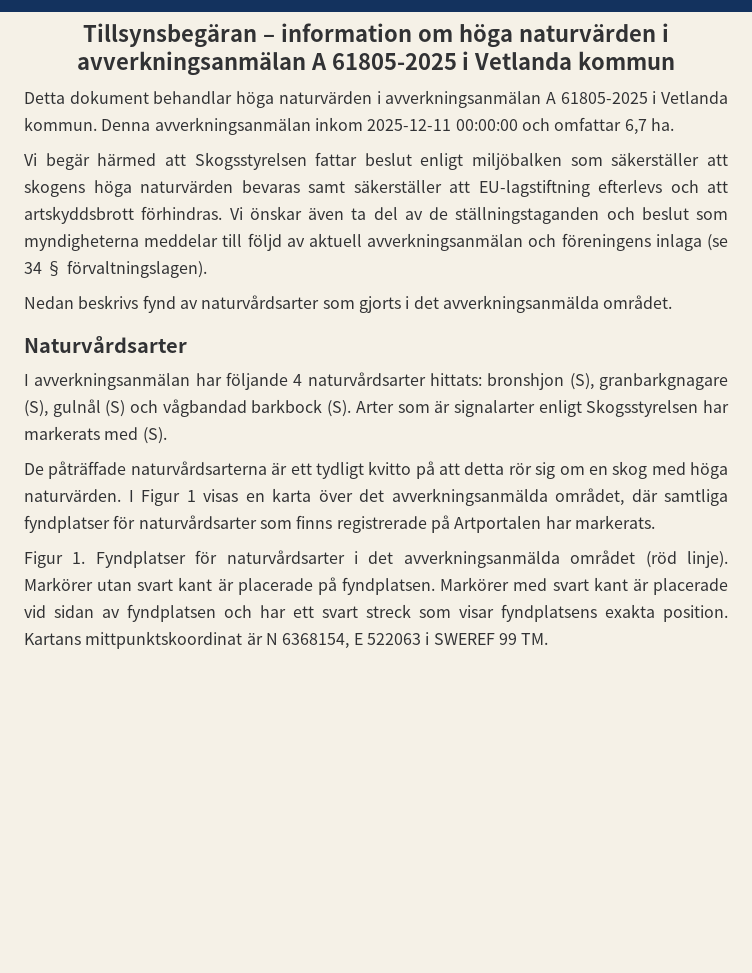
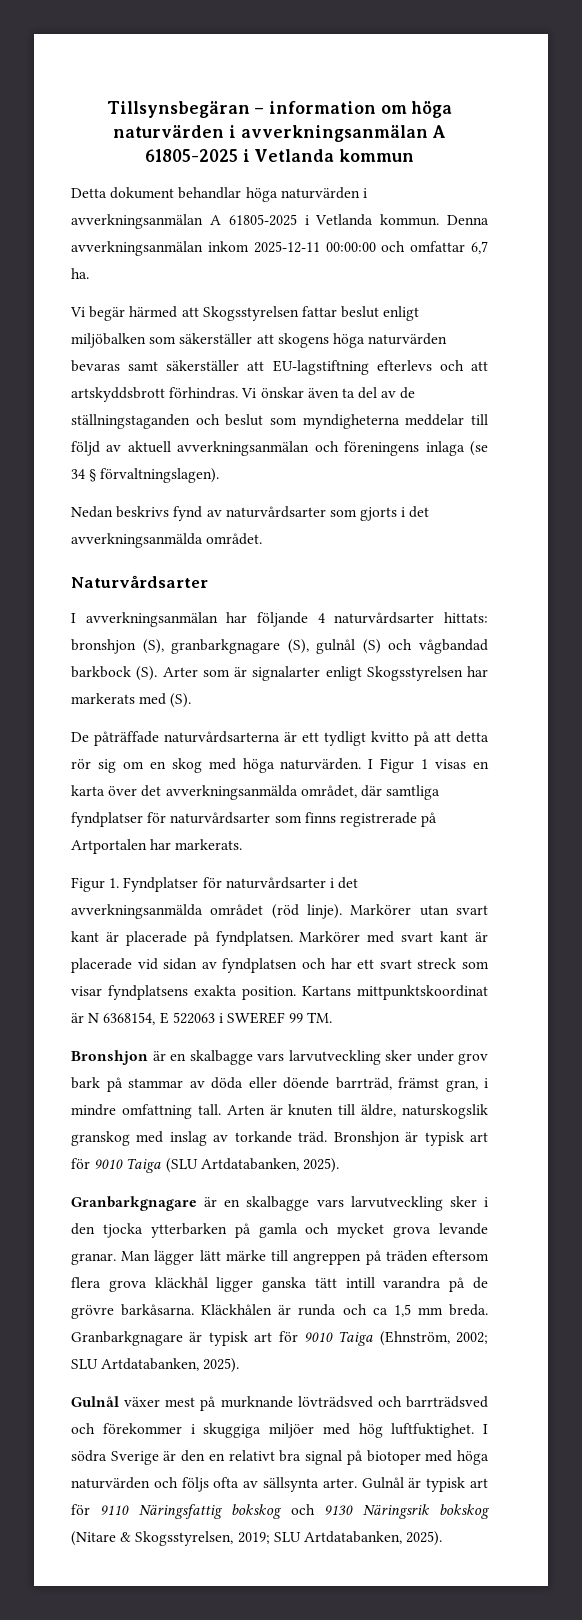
(549, 639) none -> [71,1050,488,1065] [71,1077,488,1092] [71,1104,488,1119] [71,1131,489,1146] [71,1158,339,1173] [71,1196,489,1211] [71,1223,488,1238] [71,1250,490,1265] [71,1277,488,1292] [71,1304,488,1319] [71,1331,488,1346] [71,1358,240,1373] [71,1396,488,1411] [71,1423,488,1438] [71,1450,489,1465] [71,1477,489,1492] [71,1504,489,1519] [71,1531,443,1546] // Bronshjon är en skalbagge vars larvutveckling sker under grov bark på stammar av döda eller döende barrträd, främst gran, i mindre omfattning tall. Arten är knuten till äldre, naturskogslik granskog med inslag av torkande träd. Bronshjon är typisk art för 9010 Taiga (SLU Artdatabanken, 2025). // Granbarkgnagare är en skalbagge vars larvutveckling sker i den tjocka ytterbarken på gamla och mycket grova levande granar. Man lägger lätt märke till angreppen på träden eftersom flera grova kläckhål ligger ganska tätt intill varandra på de grövre barkåsarna. Kläckhålen är runda och ca 1,5 mm breda. Granbarkgnagare är typisk art för 9010 Taiga (Ehnström, 2002; SLU Artdatabanken, 2025). // Gulnål växer mest på murknande lövträdsved och barrträdsved och förekommer i skuggiga miljöer med hög luftfuktighet. I södra Sverige är den en relativt bra signal på biotoper med höga naturvärden och följs ofta av sällsynta arter. Gulnål är typisk art för 9110 Näringsfattig bokskog och 9130 Näringsrik bokskog (Nitare & Skogsstyrelsen, 2019; SLU Artdatabanken, 2025).

